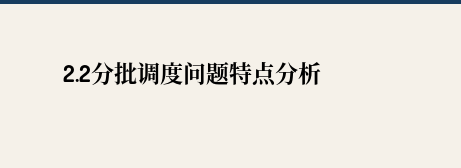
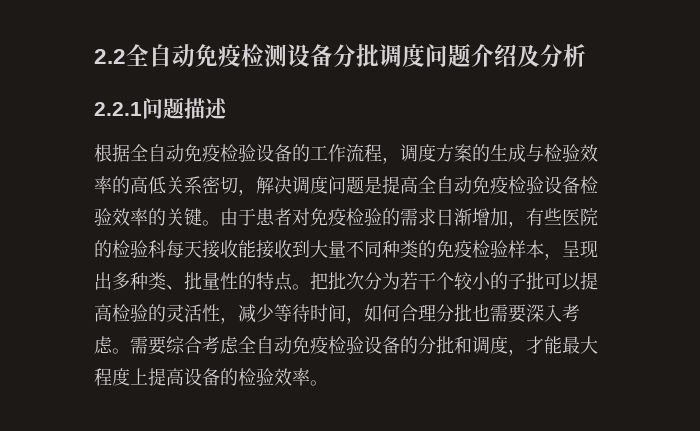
[91,61,321,87] 分批调度问题特点分析 -> [126,43,586,67] [94,97,228,119] [94,144,598,164] [94,176,598,196] [94,208,598,228] [94,240,598,260] [94,272,598,291] [94,304,580,324] [94,336,598,356] [94,368,328,386] 全自动免疫检测设备分批调度问题介绍及分析 // 2.2.1问题描述 // 根据全自动免疫检验设备的工作流程，调度方案的生成与检验效率的高低关系密切，解决调度问题是提高全自动免疫检验设备检验效率的关键。由于患者对免疫检验的需求日渐增加，有些医院的检验科每天接收能接收到大量不同种类的免疫检验样本，呈现出多种类、批量性的特点。把批次分为若干个较小的子批可以提高检验的灵活性，减少等待时间，如何合理分批也需要深入考虑。需要综合考虑全自动免疫检验设备的分批和调度，才能最大程度上提高设备的检验效率。

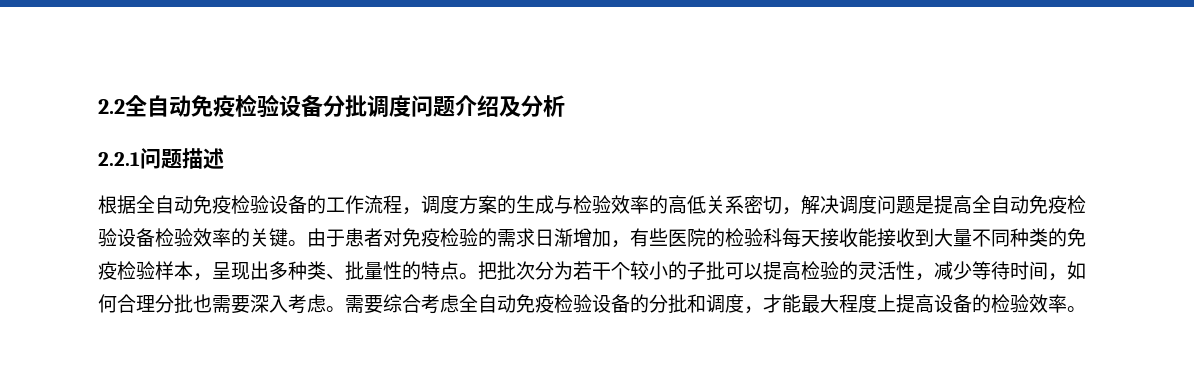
[264,44,287,67] 测 -> [257,94,279,118] 验

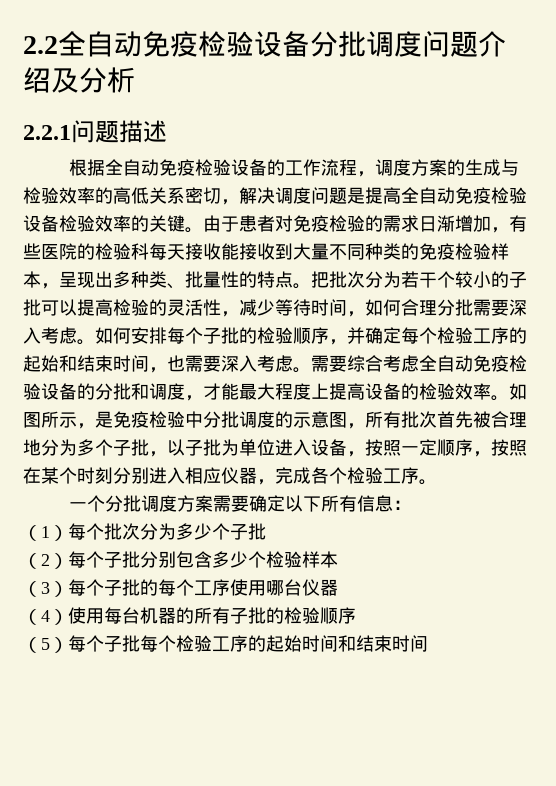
(193, 304) none -> [473,299,527,316] [23,327,527,345] [23,355,167,373] 需要深入考虑。如何安排每个子批的检验顺序，并确定每个检验工序的起始和结束时间，
(1086, 309) none -> [509,383,527,400] [23,411,527,429] [23,439,527,457] [23,467,437,485] [68,495,411,512] [23,523,266,541] [23,551,338,569] [23,579,338,597] [23,607,356,625] [23,635,428,653] 如图所示，是免疫检验中分批调度的示意图，所有批次首先被合理地分为多个子批，以子批为单位进入设备，按照一定顺序，按照在某个时刻分别进入相应仪器，完成各个检验工序。 // 一个分批调度方案需要确定以下所有信息： // （1）每个批次分为多少个子批 // （2）每个子批分别包含多少个检验样本 // （3）每个子批的每个工序使用哪台仪器 // （4）使用每台机器的所有子批的检验顺序 // （5）每个子批每个检验工序的起始时间和结束时间

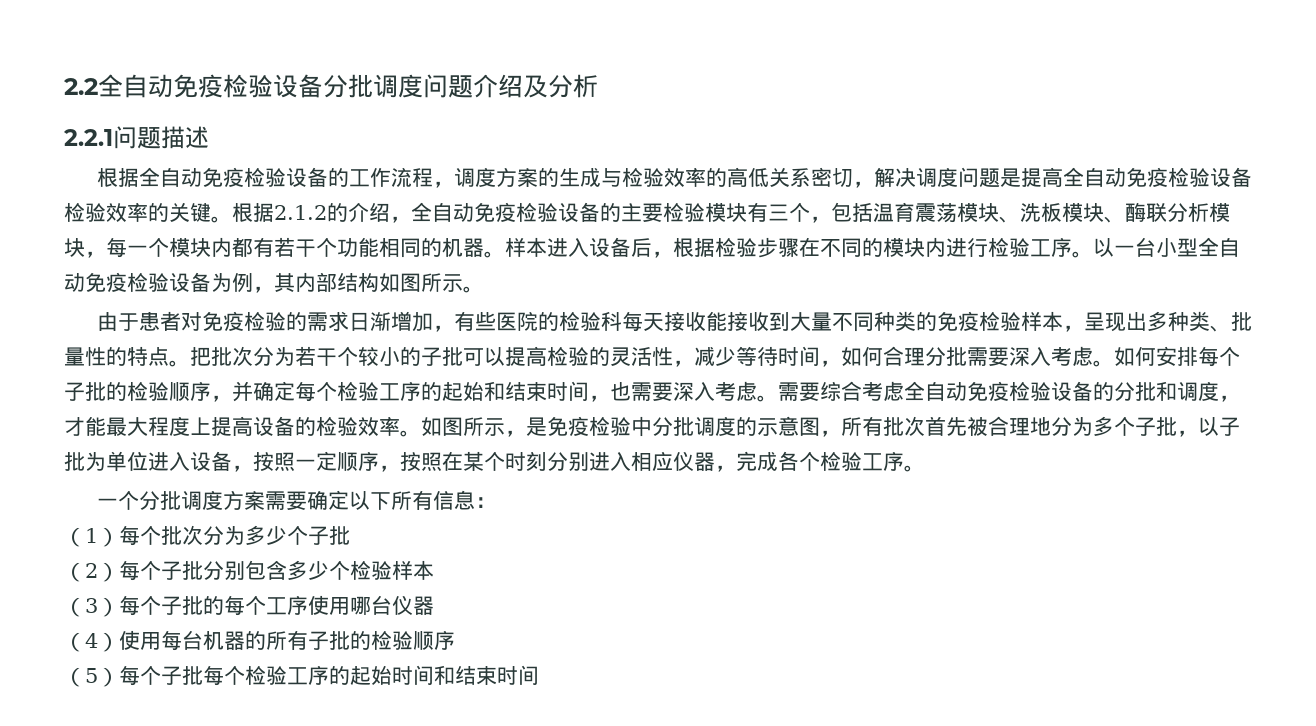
(203, 230) none -> [232,202,1230,223] [64,237,1240,258] [64,272,484,293] 根据2.1.2的介绍，全自动免疫检验设备的主要检验模块有三个，包括温育震荡模块、洗板模块、酶联分析模块，每一个模块内都有若干个功能相同的机器。样本进入设备后，根据检验步骤在不同的模块内进行检验工序。以一台小型全自动免疫检验设备为例，其内部结构如图所示。 //

